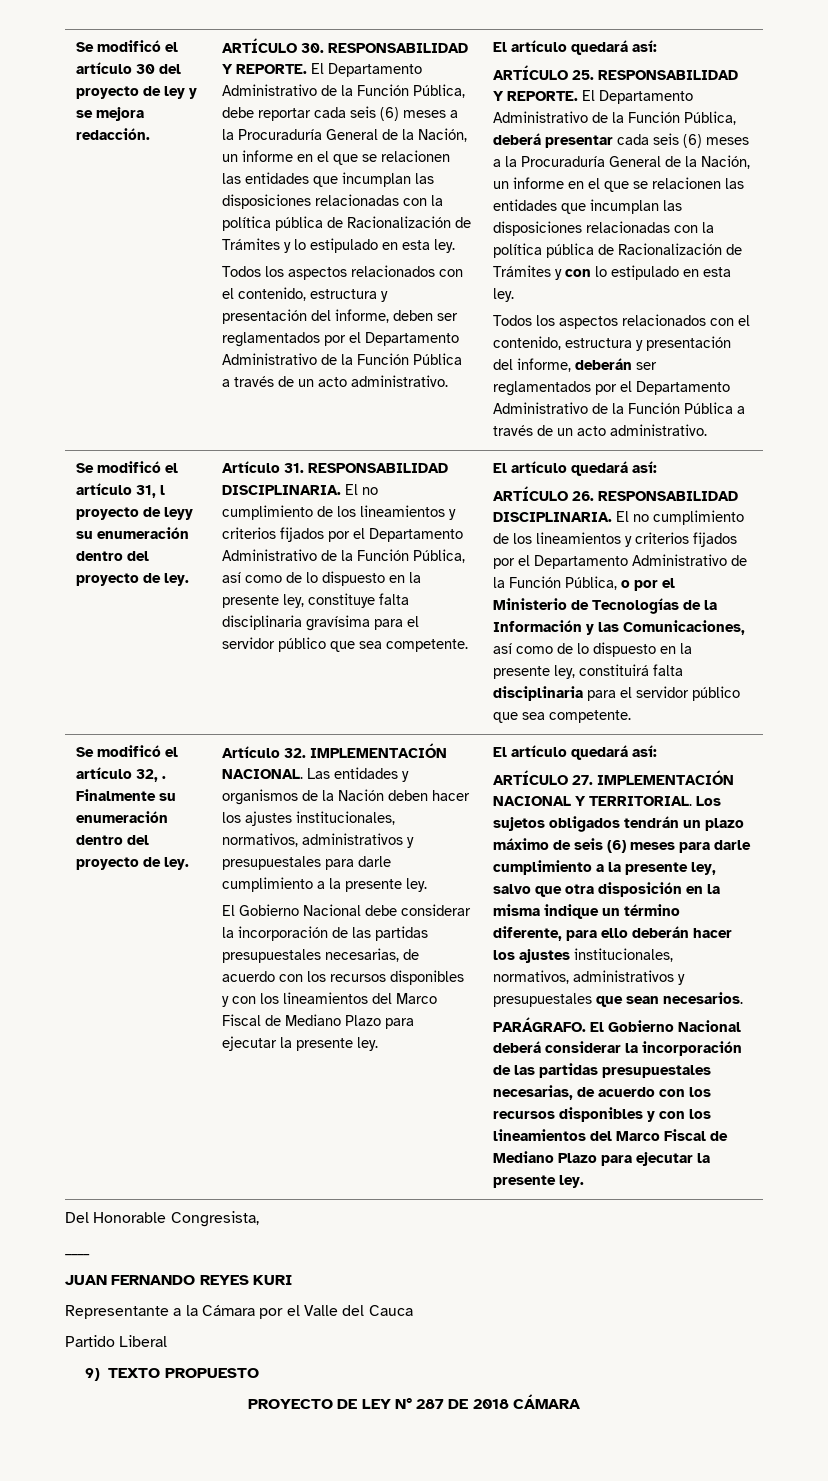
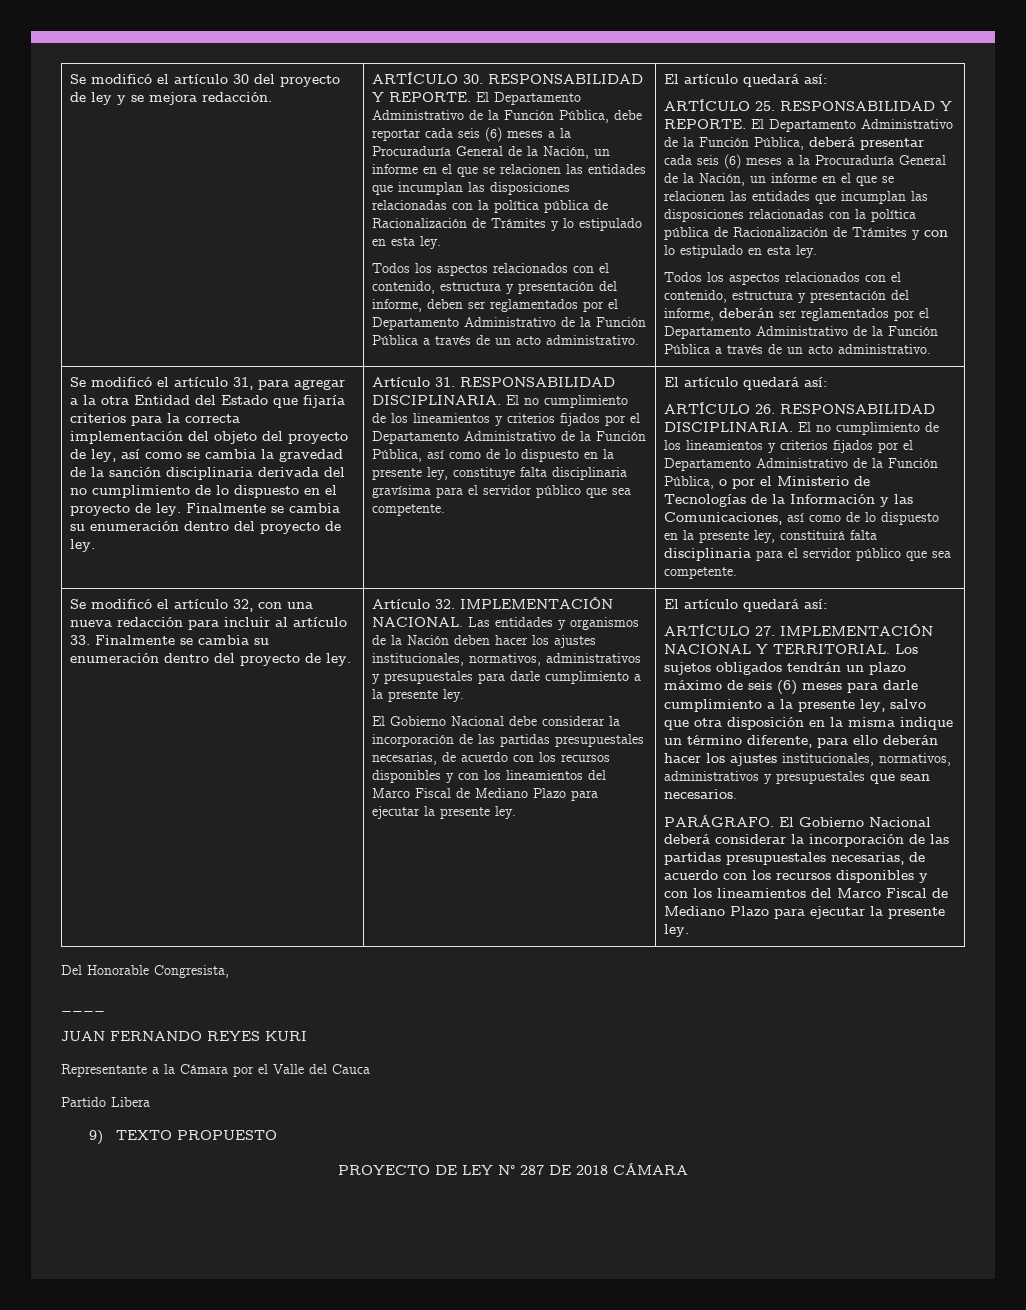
[160,485,166,495] [76,507,194,520] l proyecto de leyy -> [258,379,346,390] [70,395,346,408] [70,413,241,426] [70,431,349,444] [70,449,344,462] [70,467,346,480] [70,485,338,498] [70,503,341,516] para agregar a la otra Entidad del Estado que fijaría criterios para la correcta implementación del objeto del proyecto de ley, así como se cambia la gravedad de la sanción disciplinaria derivada del no cumplimiento de lo dispuesto en el proyecto de ley. Finalmente se cambia
[162,776,167,779] [76,789,157,801] . Finalmente -> [258,602,314,609] [70,617,348,630] [70,635,250,645] con una nueva redacción para incluir al artículo 33. Finalmente se cambia
[119,1335,168,1347] Liberal -> [111,1097,150,1107] Libera

